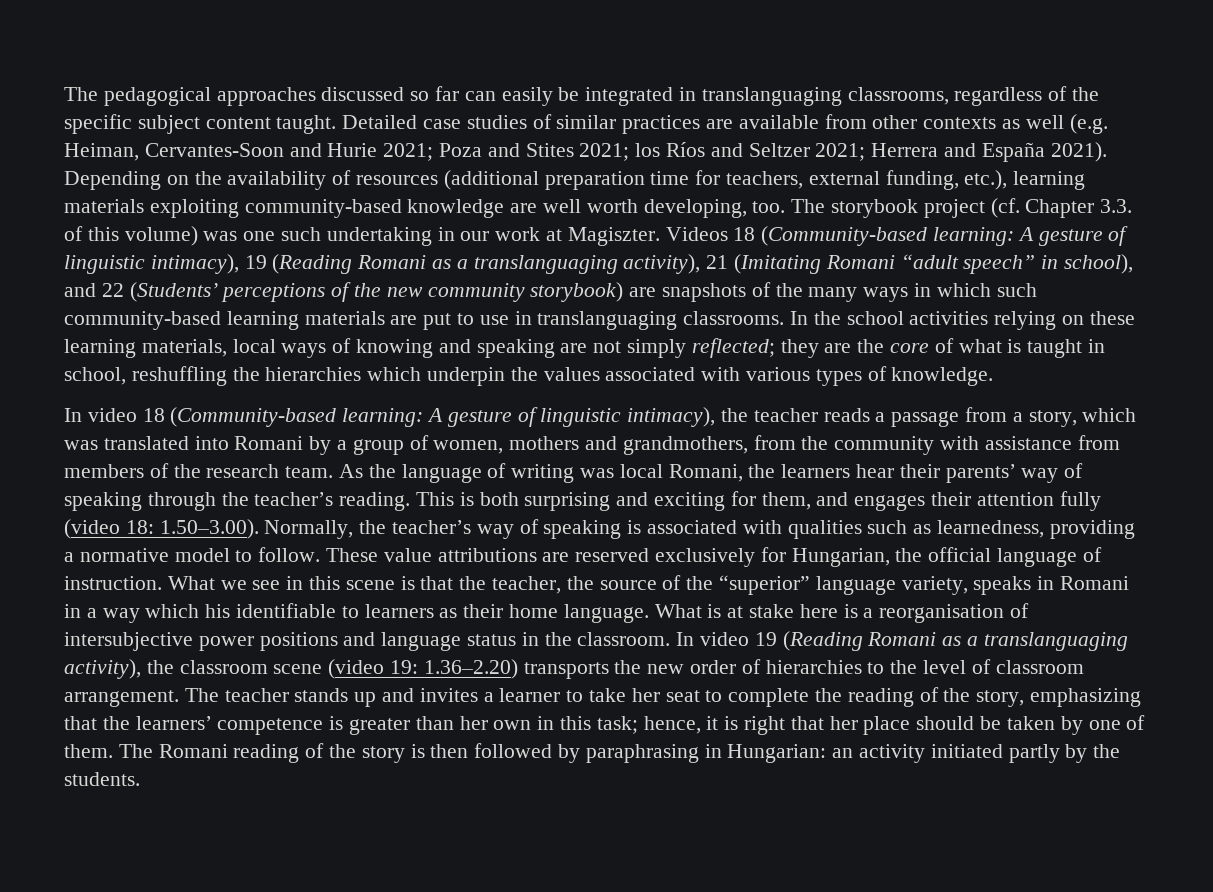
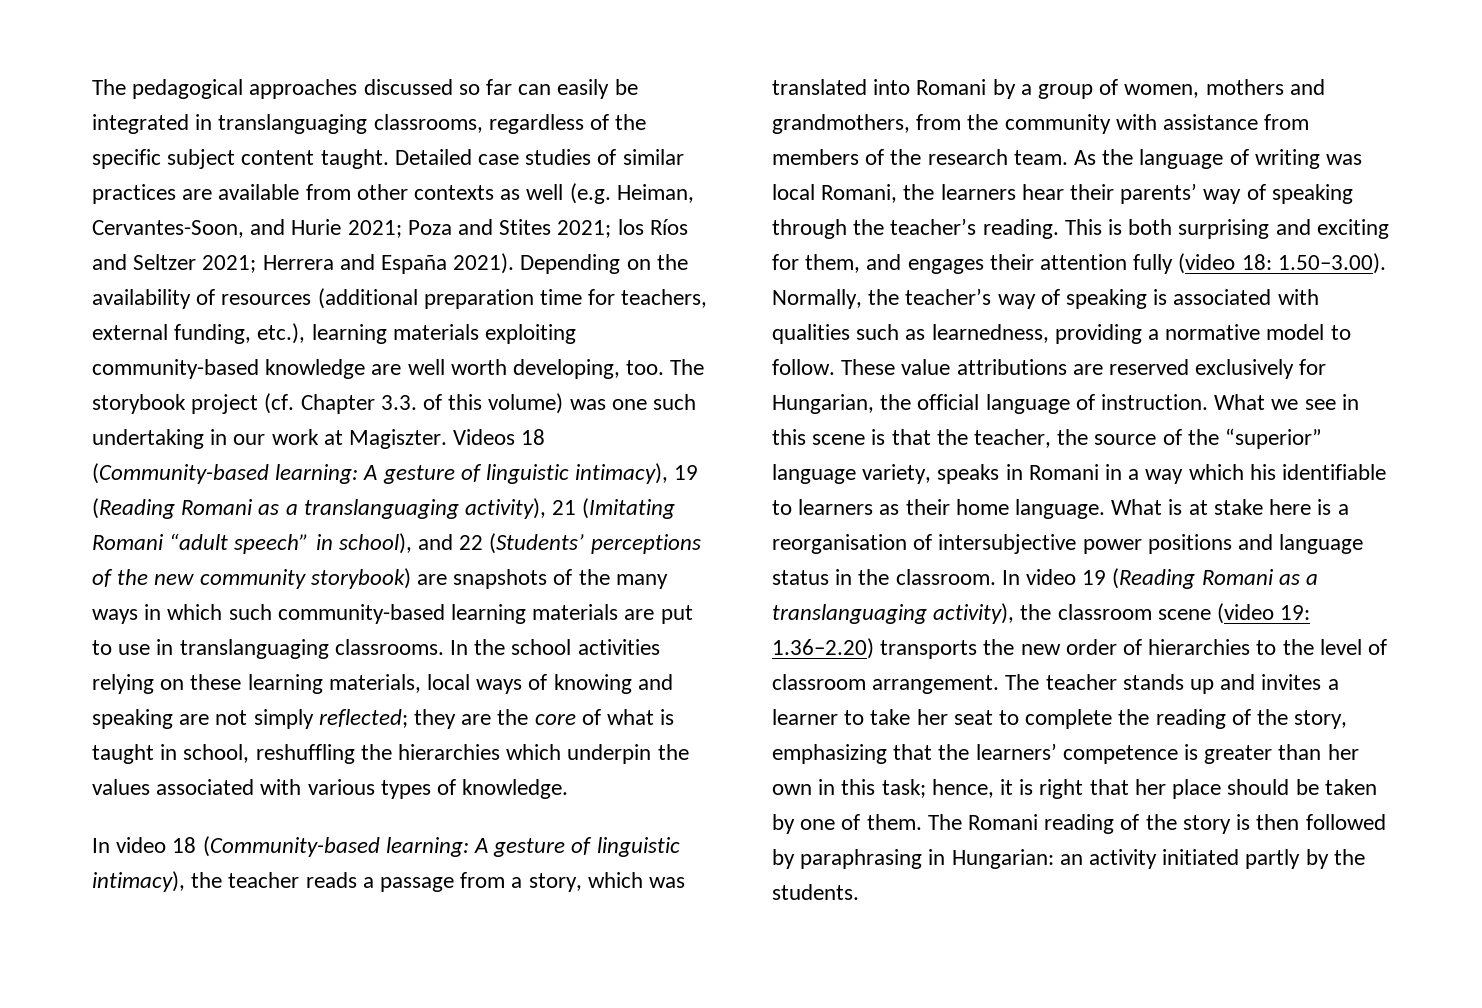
[144,143,284,157] Cervantes-Soon -> [92,220,244,238] Cervantes-Soon,

